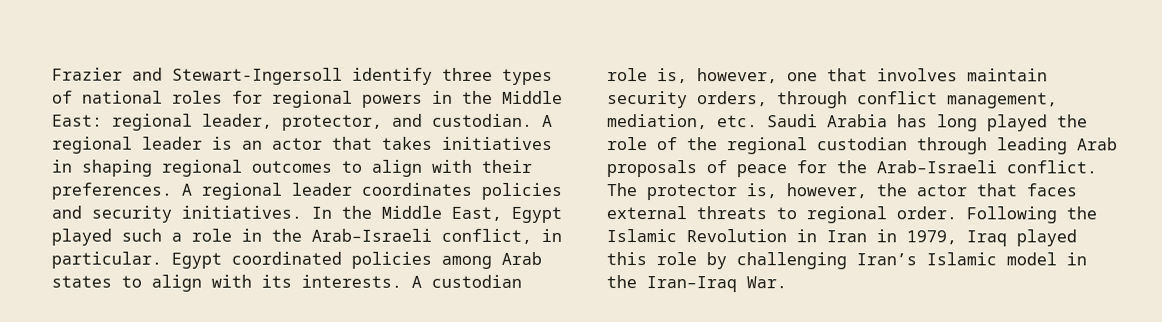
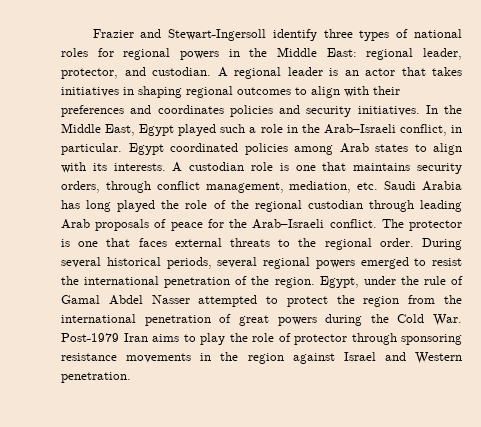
[51,182,352,200] preferences. A regional leader -> [61,105,152,117] preferences and
[657,68,1048,84] is, however, one that involves maintain -> [279,162,411,171] is one that maintains
[746,183,967,199] is, however, the actor -> [61,239,99,247] is one
(797, 213) none -> [298,238,317,247] the
[966,206,1097,224] [606,229,1077,247] [606,252,1087,270] [606,275,787,293] Following the Islamic Revolution in Iran in 1979, Iraq played this role by challenging Iran’s Islamic model in the Iran–Iraq War. -> [421,238,462,250] [61,257,462,269] [61,276,464,288] [61,295,462,307] [61,314,462,326] [61,333,462,345] [61,352,462,364] [61,372,131,383] During several historical periods, several regional powers emerged to resist the international penetration of the region. Egypt, under the rule of Gamal Abdel Nasser attempted to protect the region from the international penetration of great powers during the Cold War. Post-1979 Iran aims to play the role of protector through sponsoring resistance movements in the region against Israel and Western penetration.

